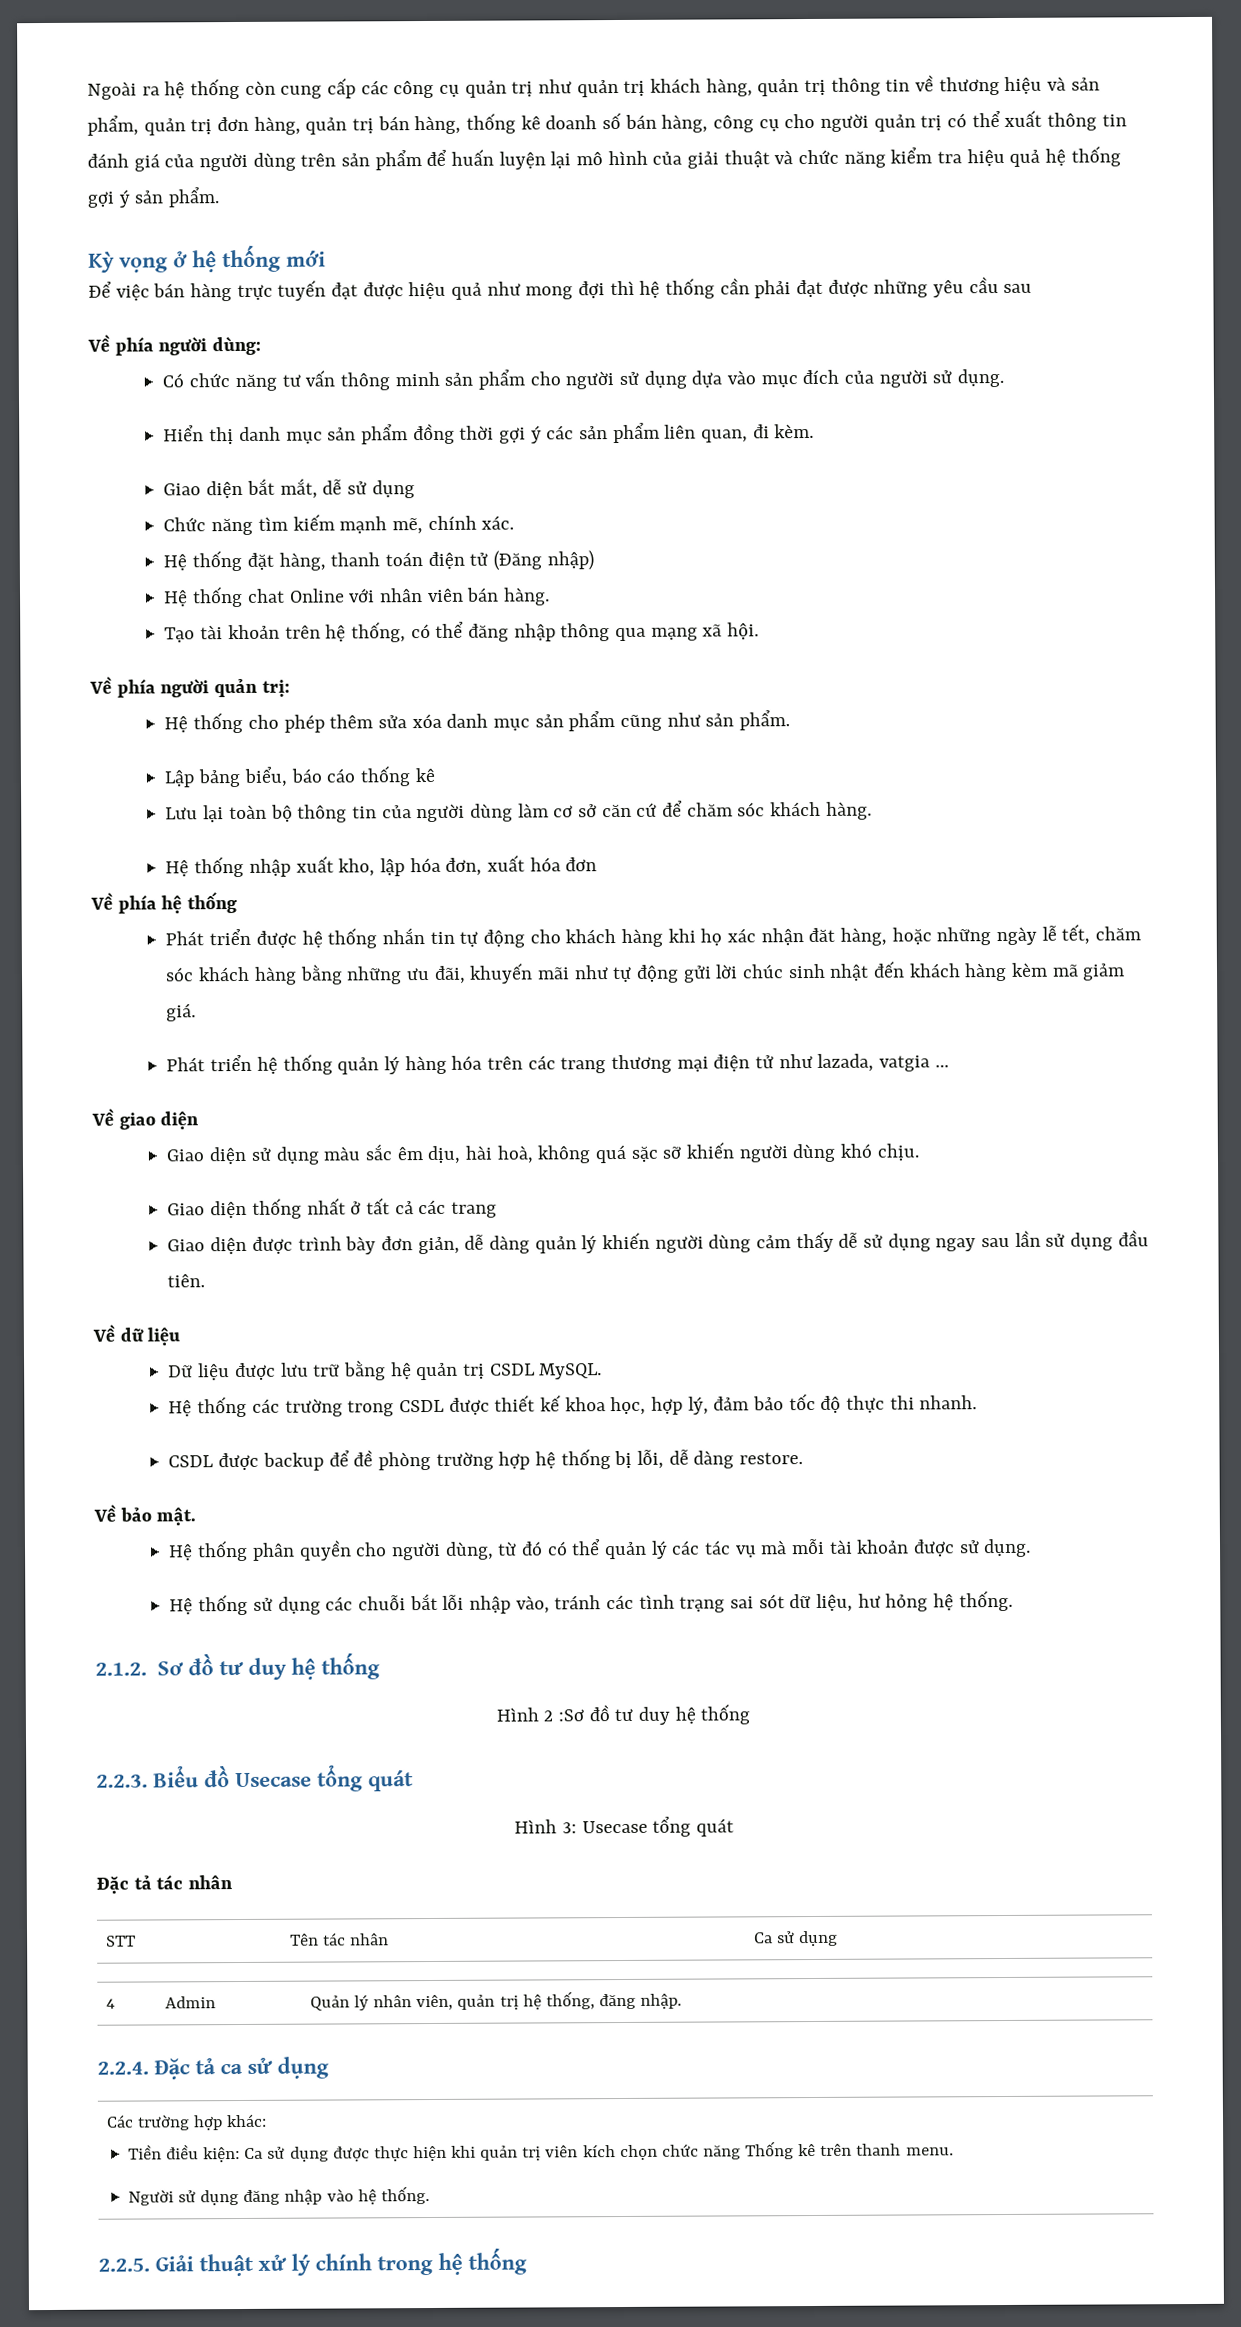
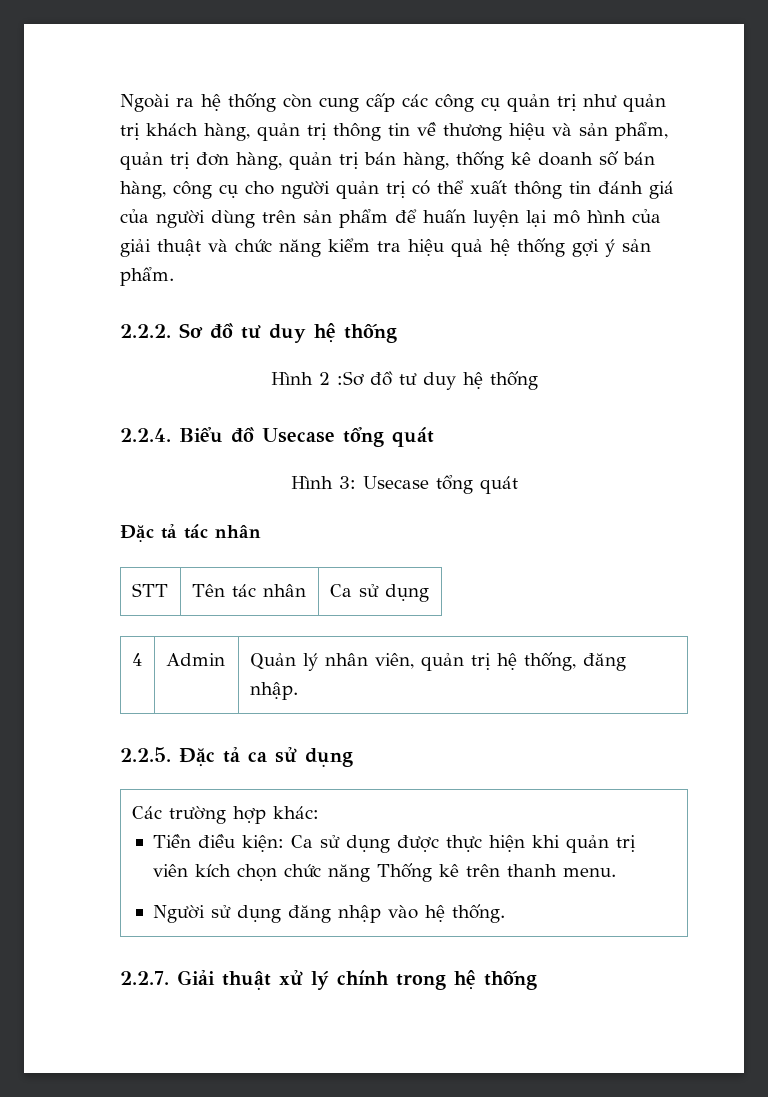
[88,244,326,273] [88,277,1033,302] [87,334,262,356] [162,368,1004,392] [163,422,815,445] [163,478,415,499] [163,514,515,536] [163,550,594,572] [163,586,550,608] [164,621,759,643] [89,676,290,698] [164,710,790,734] [164,766,435,788] [165,800,872,823] [165,855,598,878] [90,892,238,914] [165,924,1141,949] [165,961,1126,985] [166,1003,197,1022] [166,1053,949,1075] [91,1108,200,1130] [166,1142,919,1165] [167,1198,497,1219] [167,1230,1149,1255] [167,1273,206,1288] [92,1324,181,1346] [168,1360,603,1381] [168,1393,978,1418] [168,1449,803,1471] [93,1504,197,1526] [168,1538,1032,1562] [169,1590,1013,1616] [95,1662,147,1676] Kỳ vọng ở hệ thống mới // Để việc bán hàng trực tuyến đạt được hiệu quả như mong đợi thì hệ thống cần phải đạt được những yêu cầu sau // Về phía người dùng: // Có chức năng tư vấn thông minh sản phẩm cho người sử dụng dựa vào mục đích của người sử dụng. // Hiển thị danh mục sản phẩm đồng thời gợi ý các sản phẩm liên quan, đi kèm. // Giao diện bắt mắt, dễ sử dụng // Chức năng tìm kiếm mạnh mẽ, chính xác. // Hệ thống đặt hàng, thanh toán điện tử (Đăng nhập) // Hệ thống chat Online với nhân viên bán hàng. // Tạo tài khoản trên hệ thống, có thể đăng nhập thông qua mạng xã hội. // Về phía người quản trị: // Hệ thống cho phép thêm sửa xóa danh mục sản phẩm cũng như sản phẩm. // Lập bảng biểu, báo cáo thống kê // Lưu lại toàn bộ thông tin của người dùng làm cơ sở căn cứ để chăm sóc khách hàng. // Hệ thống nhập xuất kho, lập hóa đơn, xuất hóa đơn // Về phía hệ thống // Phát triển được hệ thống nhắn tin tự động cho khách hàng khi họ xác nhận đăt hàng, hoặc những ngày lễ tết, chăm sóc khách hàng bằng những ưu đãi, khuyến mãi như tự động gửi lời chúc sinh nhật đến khách hàng kèm mã giảm giá. // Phát triển hệ thống quản lý hàng hóa trên các trang thương mại điện tử như lazada, vatgia … // Về giao diện // Giao diện sử dụng màu sắc êm dịu, hài hoà, không quá sặc sỡ khiến người dùng khó chịu. // Giao diện thống nhất ở tất cả các trang // Giao diện được trình bày đơn giản, dễ dàng quản lý khiến người dùng cảm thấy dễ sử dụng ngay sau lần sử dụng đầu tiên. // Về dữ liệu // Dữ liệu được lưu trữ bằng hệ quản trị CSDL MySQL. // Hệ thống các trường trong CSDL được thiết kế khoa học, hợp lý, đảm bảo tốc độ thực thi nhanh. // CSDL được backup để đề phòng trường hợp hệ thống bị lỗi, dễ dàng restore. // Về bảo mật. // Hệ thống phân quyền cho người dùng, từ đó có thể quản lý các tác vụ mà mỗi tài khoản được sử dụng. // Hệ thống sử dụng các chuỗi bắt lỗi nhập vào, tránh các tình trạng sai sót dữ liệu, hư hỏng hệ thống. // 2.1.2. -> [120,324,171,338] 2.2.2.
[96,1774,148,1788] 2.2.3. -> [120,428,171,442] 2.2.4.
[97,2061,149,2075] 2.2.4. -> [120,747,171,762] 2.2.5.
[98,2258,150,2272] 2.2.5. -> [120,971,169,985] 2.2.7.

